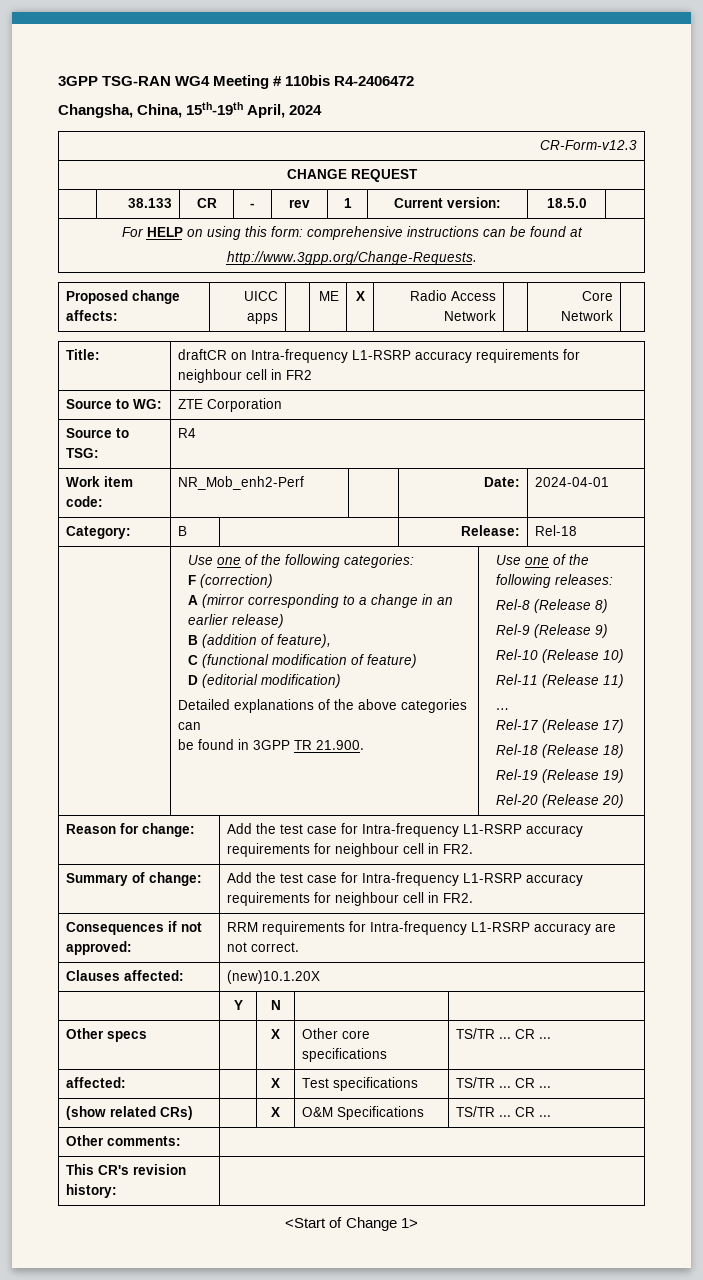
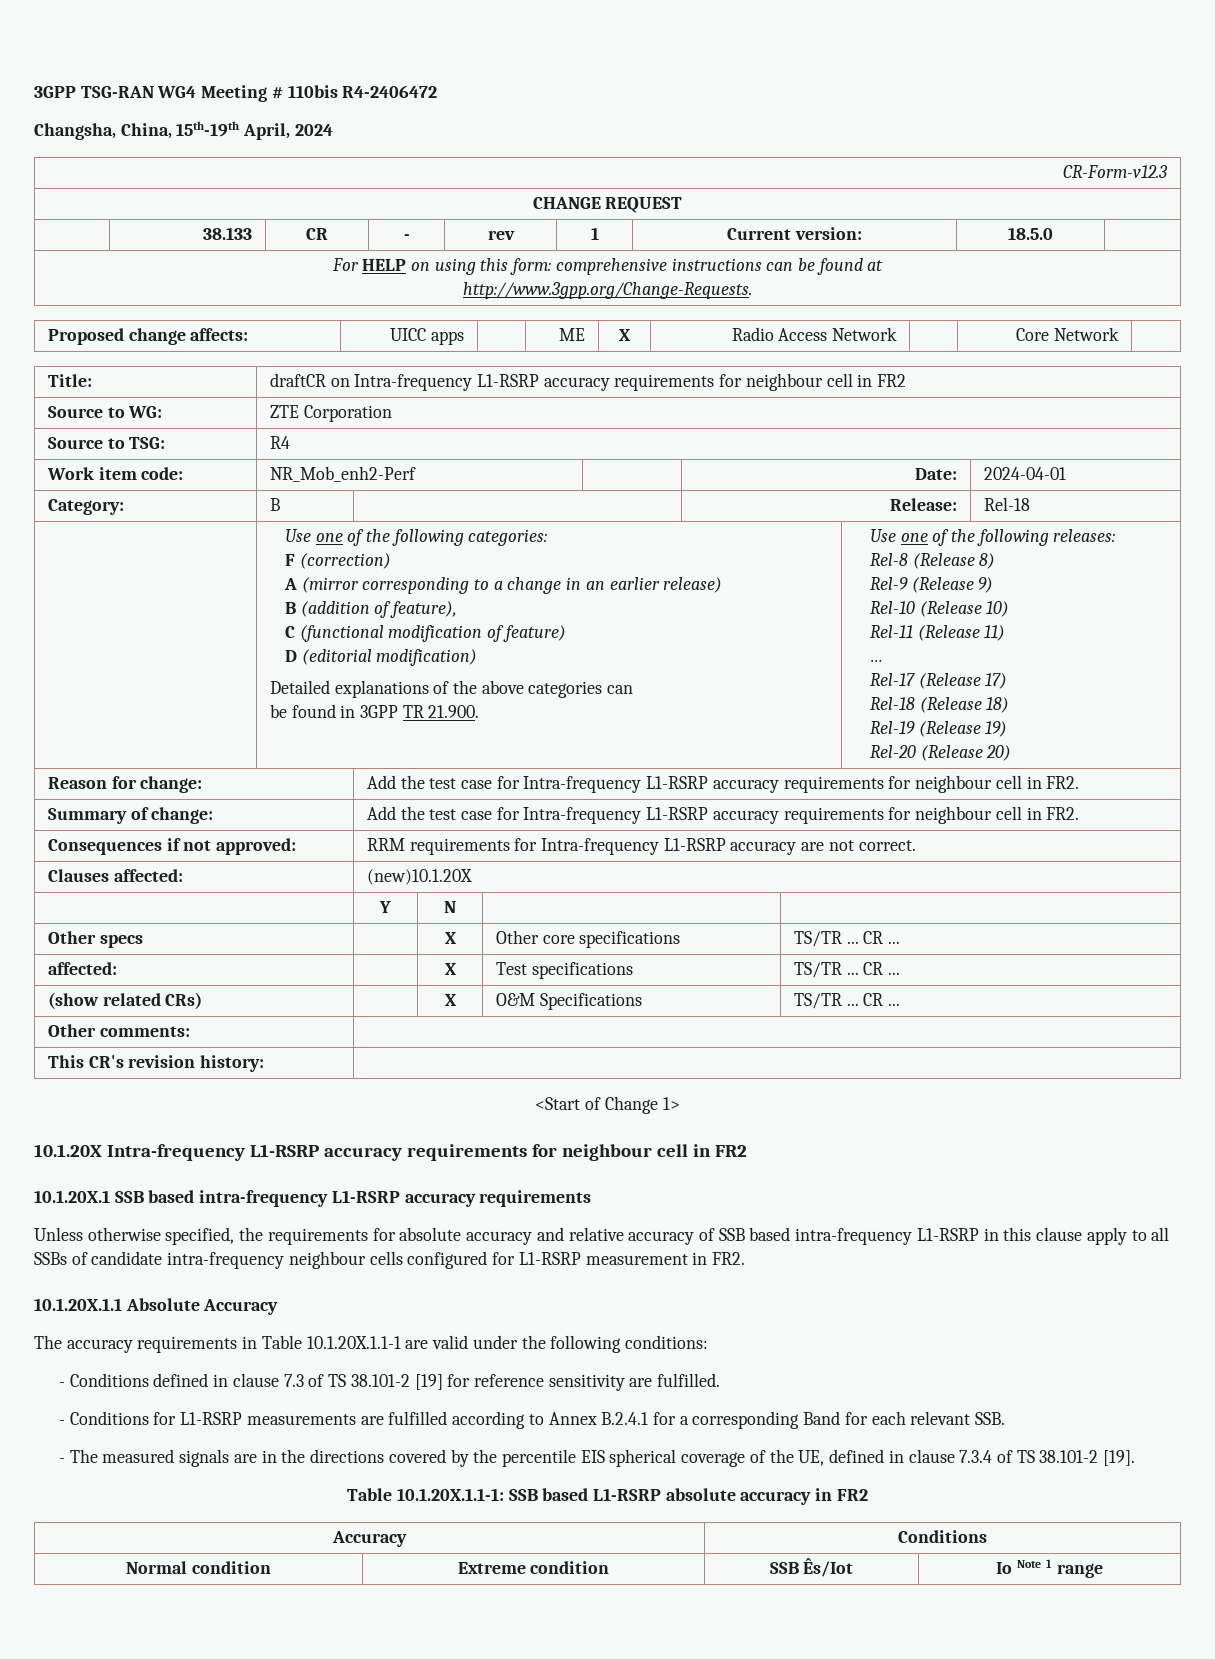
(418, 1223) none -> [34,1144,747,1161] [34,1190,592,1207] [34,1227,1170,1245] [34,1251,745,1269] [34,1298,279,1315] [34,1335,708,1353] [59,1373,721,1391] [59,1411,1006,1429] [59,1449,1136,1467] [347,1488,868,1505] [332,1531,407,1547] [898,1530,987,1543] [126,1561,271,1574] [457,1561,610,1574] [769,1558,854,1577] [996,1559,1103,1578] // 10.1.20X Intra-frequency L1-RSRP accuracy requirements for neighbour cell in FR2 // 10.1.20X.1 SSB based intra-frequency L1-RSRP accuracy requirements // Unless otherwise specified, the requirements for absolute accuracy and relative accuracy of SSB based intra-frequency L1-RSRP in this clause apply to all SSBs of candidate intra-frequency neighbour cells configured for L1-RSRP measurement in FR2. // 10.1.20X.1.1 Absolute Accuracy // The accuracy requirements in Table 10.1.20X.1.1-1 are valid under the following conditions: // - Conditions defined in clause 7.3 of TS 38.101-2 [19] for reference sensitivity are fulfilled. // - Conditions for L1-RSRP measurements are fulfilled according to Annex B.2.4.1 for a corresponding Band for each relevant SSB. // - The measured signals are in the directions covered by the percentile EIS spherical coverage of the UE, defined in clause 7.3.4 of TS 38.101-2 [19]. // Table 10.1.20X.1.1-1: SSB based L1-RSRP absolute accuracy in FR2 // Accuracy | Conditions // Normal condition | Extreme condition | SSB Ês/Iot | Io Note 1 range

